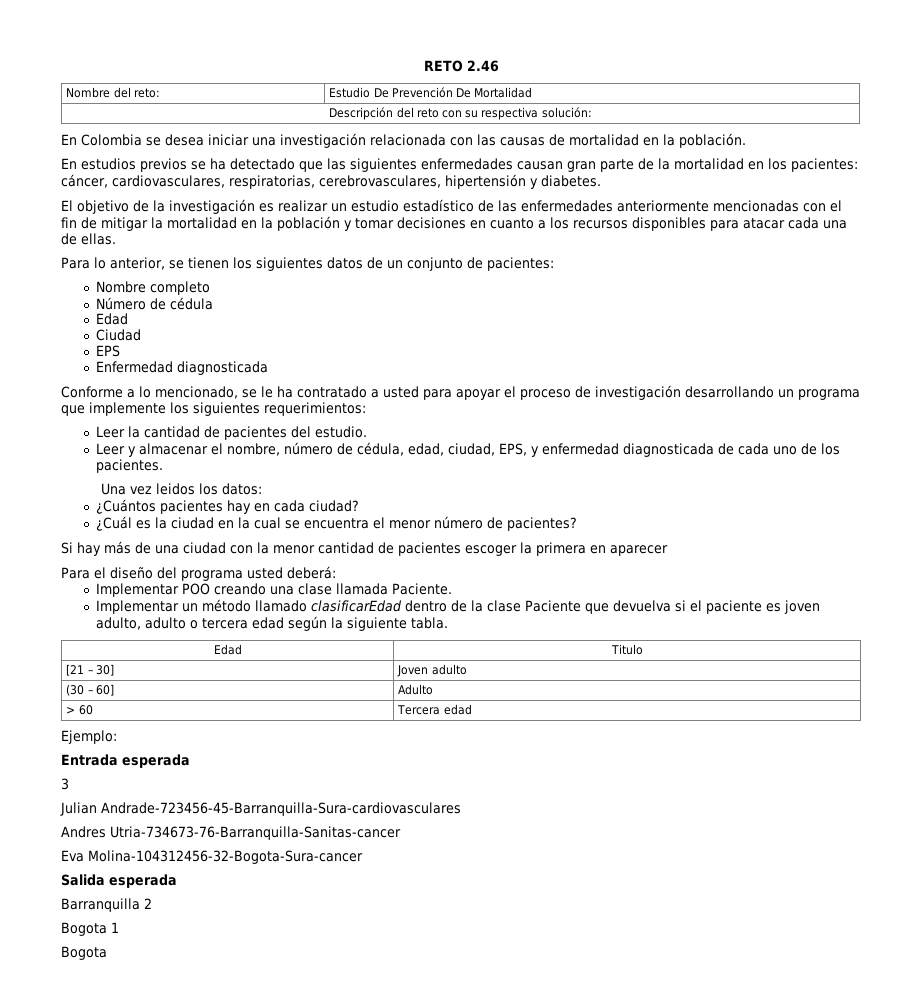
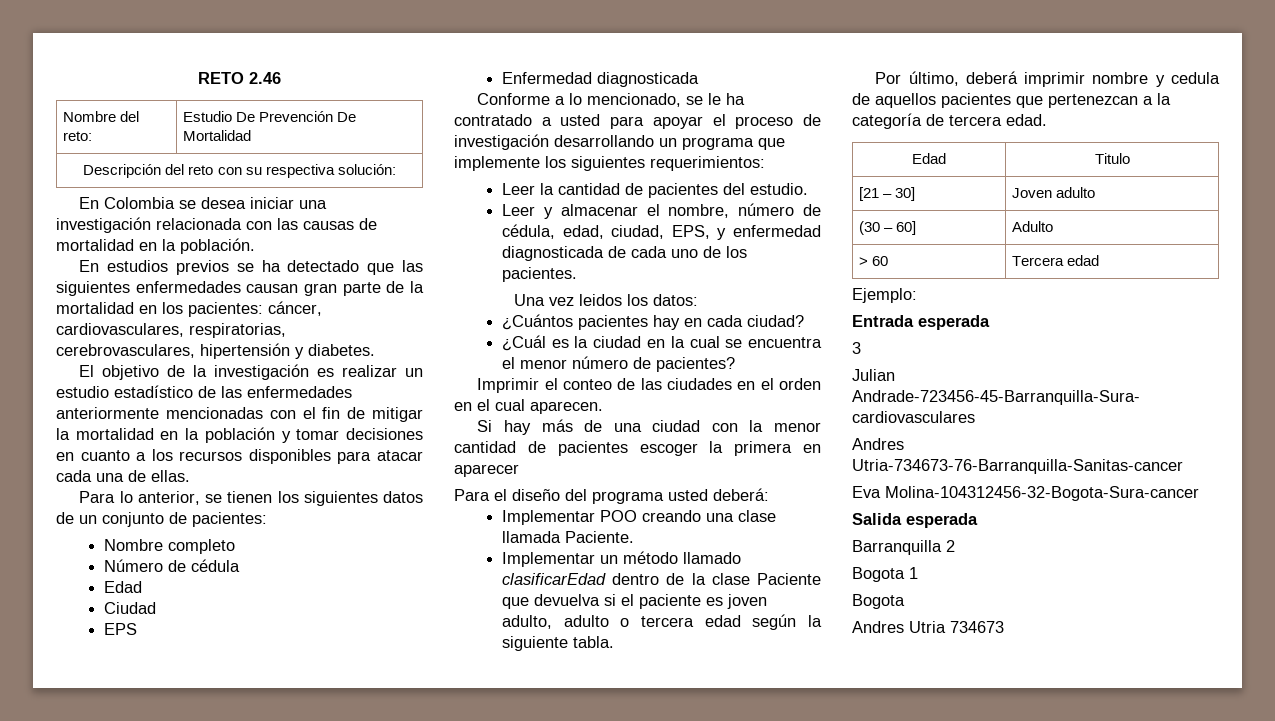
(577, 524) none -> [477,378,821,393] [454,399,603,414] // Imprimir el conteo de las ciudades en el orden en el cual aparecen.
(448, 623) none -> [875,71,1220,87] [852,93,1171,108] [852,113,1047,129] // Por último, deberá imprimir nombre y cedula de aquellos pacientes que pertenezcan a la categoría de tercera edad.
(107, 953) none -> [852,621,1004,633] // Andres Utria 734673

